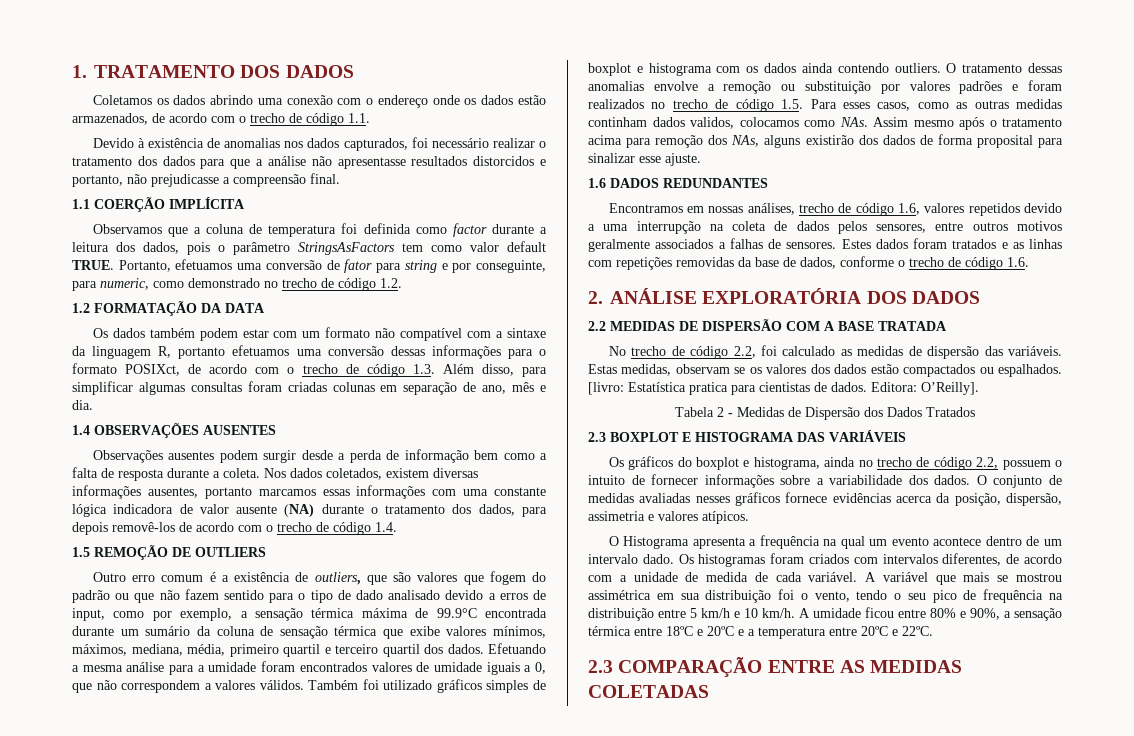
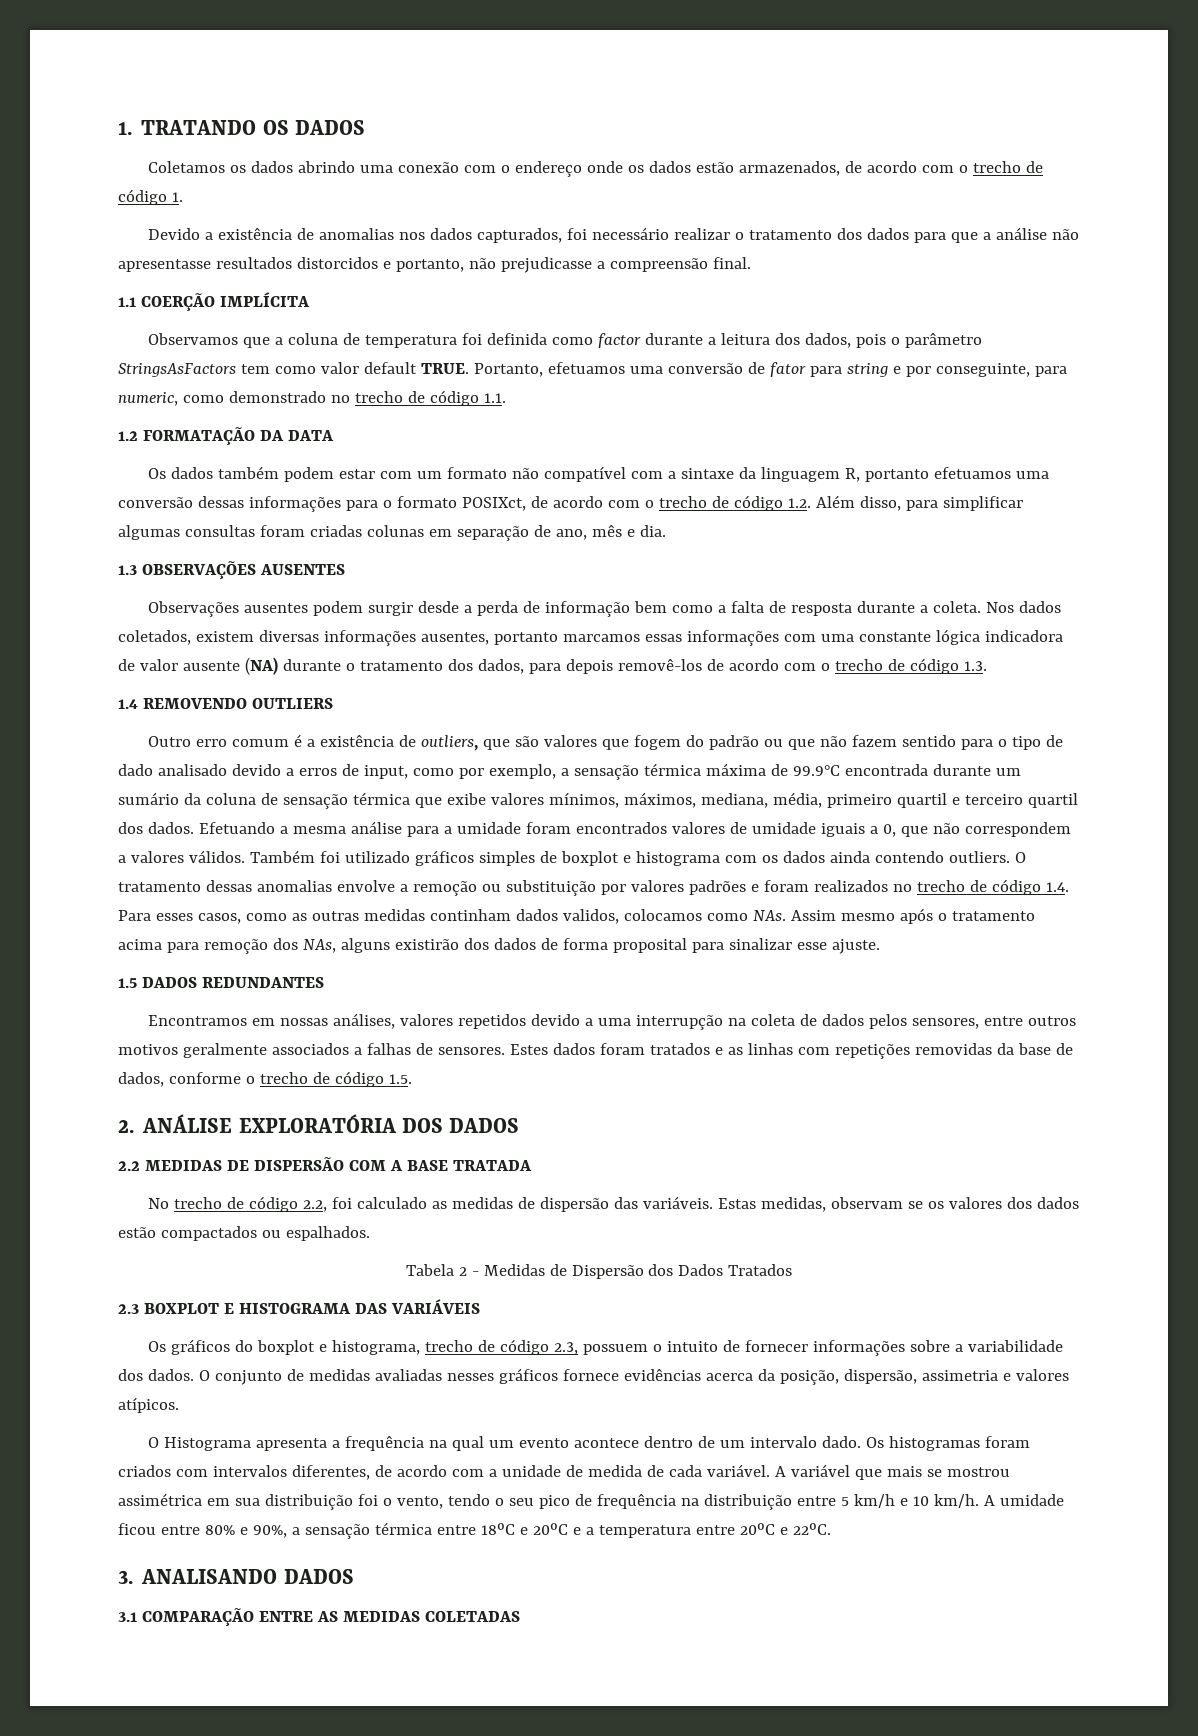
[72,65,281,78] 1. TRATAMENTO DOS -> [118,120,289,135] 1. TRATANDO OS
[348,113,370,123] 1.1. -> [171,192,183,202] 1.
[137,138,145,148] à -> [205,232,214,240] a
[380,278,402,288] 1.2. -> [483,393,506,403] 1.1.
[412,364,435,374] 1.3. -> [787,498,811,508] 1.2.
[72,425,90,435] 1.4 -> [118,565,137,575] 1.3
[375,522,397,532] [72,545,191,560] 1.4. // 1.5 REMOÇÃO DE -> [963,661,987,671] [118,698,247,709] 1.3. // 1.4 REMOVENDO
[781,99,804,109] 1.5. -> [1045,882,1069,892] 1.4.
[588,178,606,188] 1.6 -> [118,978,137,988] 1.5
[799,203,921,216] trecho de código 1.6, -> (396, 1021) none
[1007,257,1029,267] 1.6. -> [388,1074,412,1084] 1.5.
[588,382,979,395] [livro: Estatística pratica para cientistas de dados. Editora: O’Reilly]. -> (370, 1233) none
[824,457,999,470] ainda no trecho de código 2.2, -> [425,1339,579,1355] trecho de código 2.3,
[588,660,613,673] 2.3 -> [118,1569,354,1584] [118,1612,137,1622] 3. ANALISANDO DADOS // 3.1

